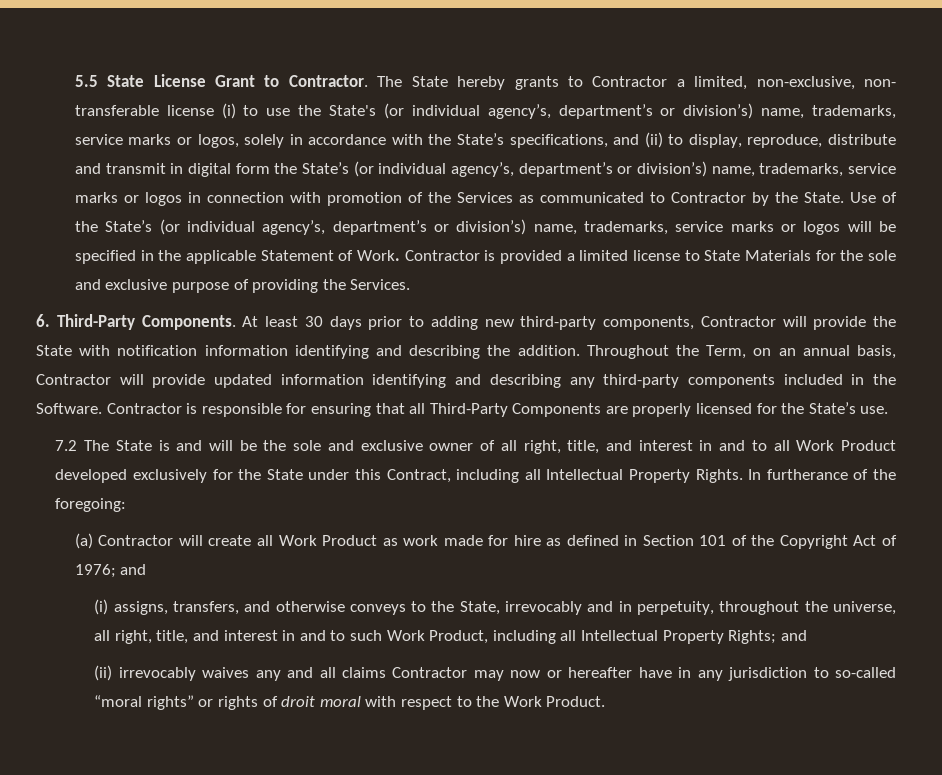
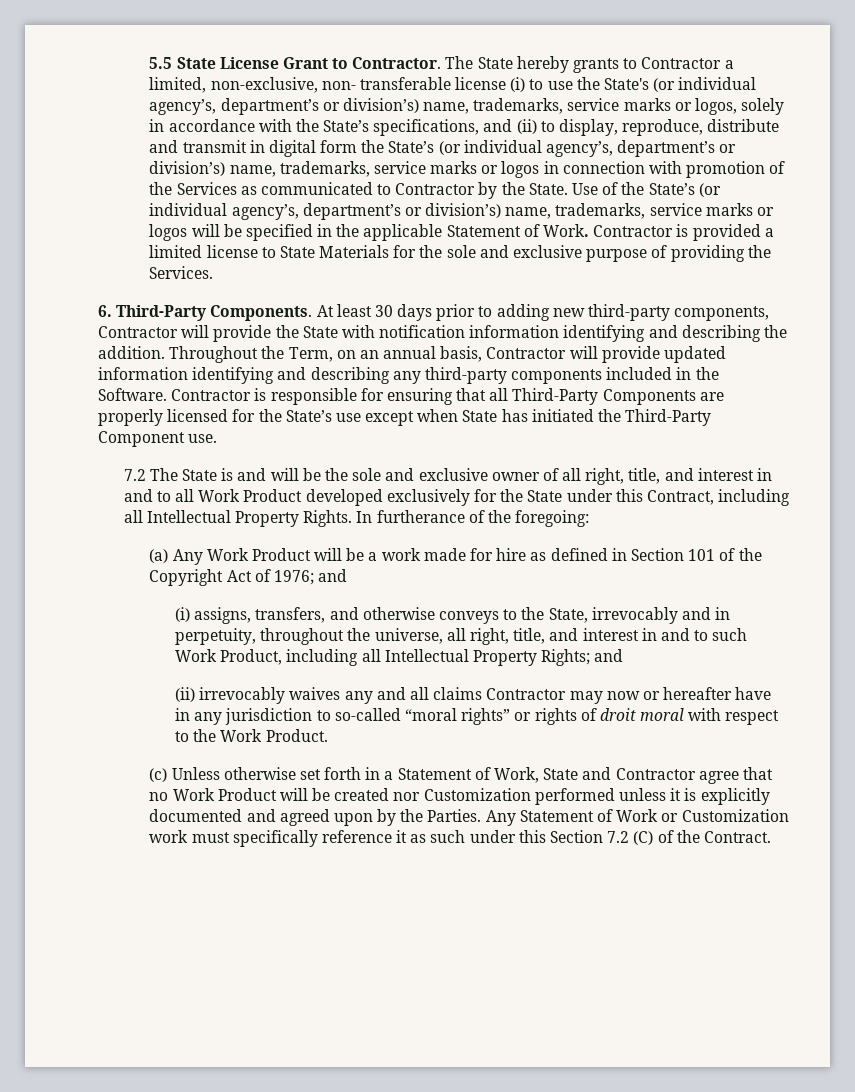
(856, 408) none -> [335,409,712,426] [98,431,185,447] use except when State has initiated the Third-Party Component
[98,535,398,546] Contractor will create all Work Product as -> [172,548,378,565] Any Work Product will be a
(606, 701) none -> [149,767,773,784] [149,788,770,805] [149,809,789,826] [149,830,771,847] // (c) Unless otherwise set forth in a Statement of Work, State and Contractor agree that no Work Product will be created nor Customization performed unless it is explicitly documented and agreed upon by the Parties. Any Statement of Work or Customization work must specifically reference it as such under this Section 7.2 (C) of the Contract.

